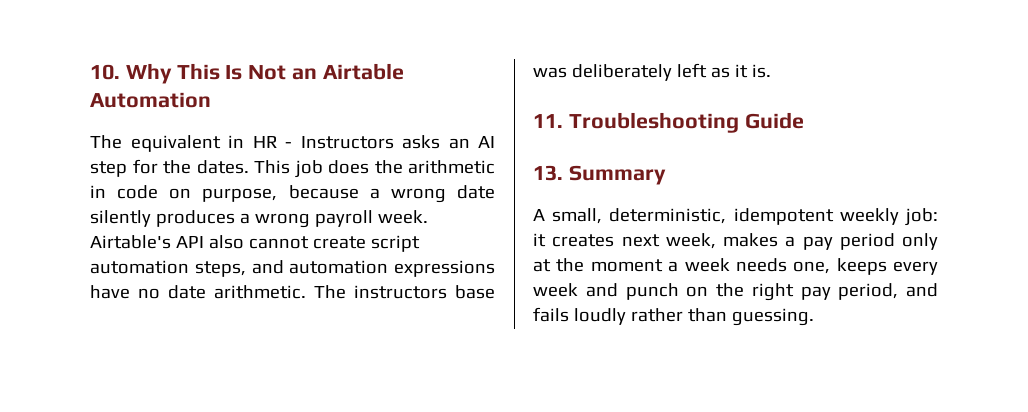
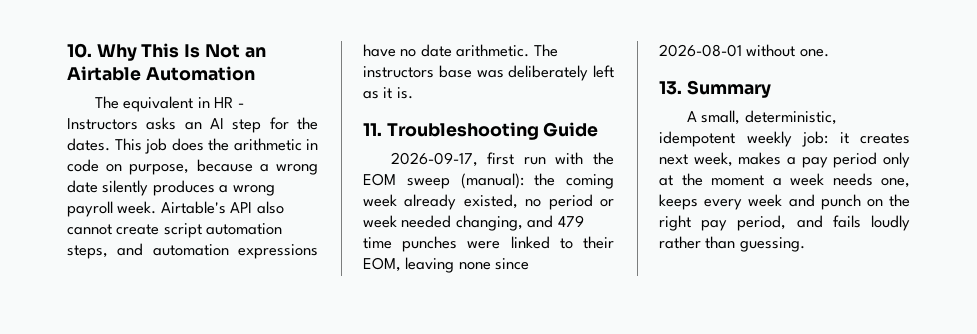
(804, 120) none -> [390,152,614,167] [363,173,614,189] [363,194,614,210] [363,215,584,231] [363,236,614,252] [363,257,530,273] [659,44,829,57] // 2026-09-17, first run with the EOM sweep (manual): the coming week already existed, no period or week needed changing, and 479 time punches were linked to their EOM, leaving none since 2026-08-01 without one.

